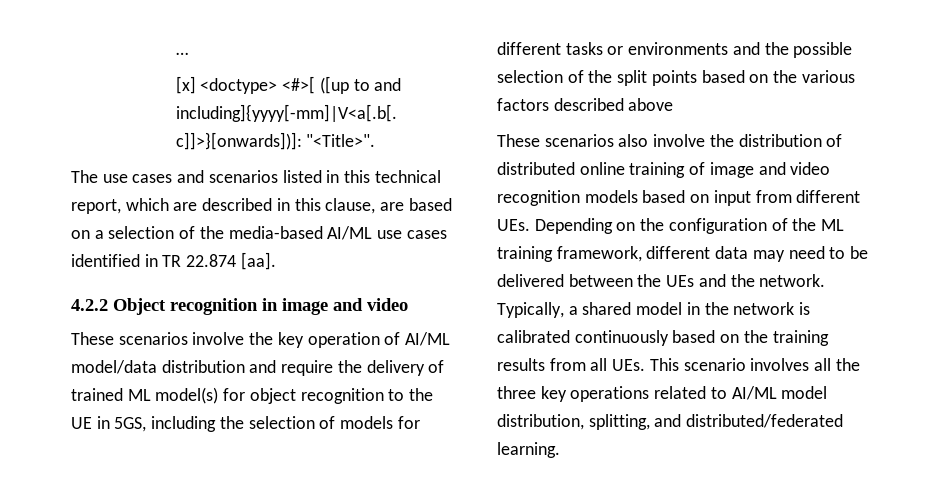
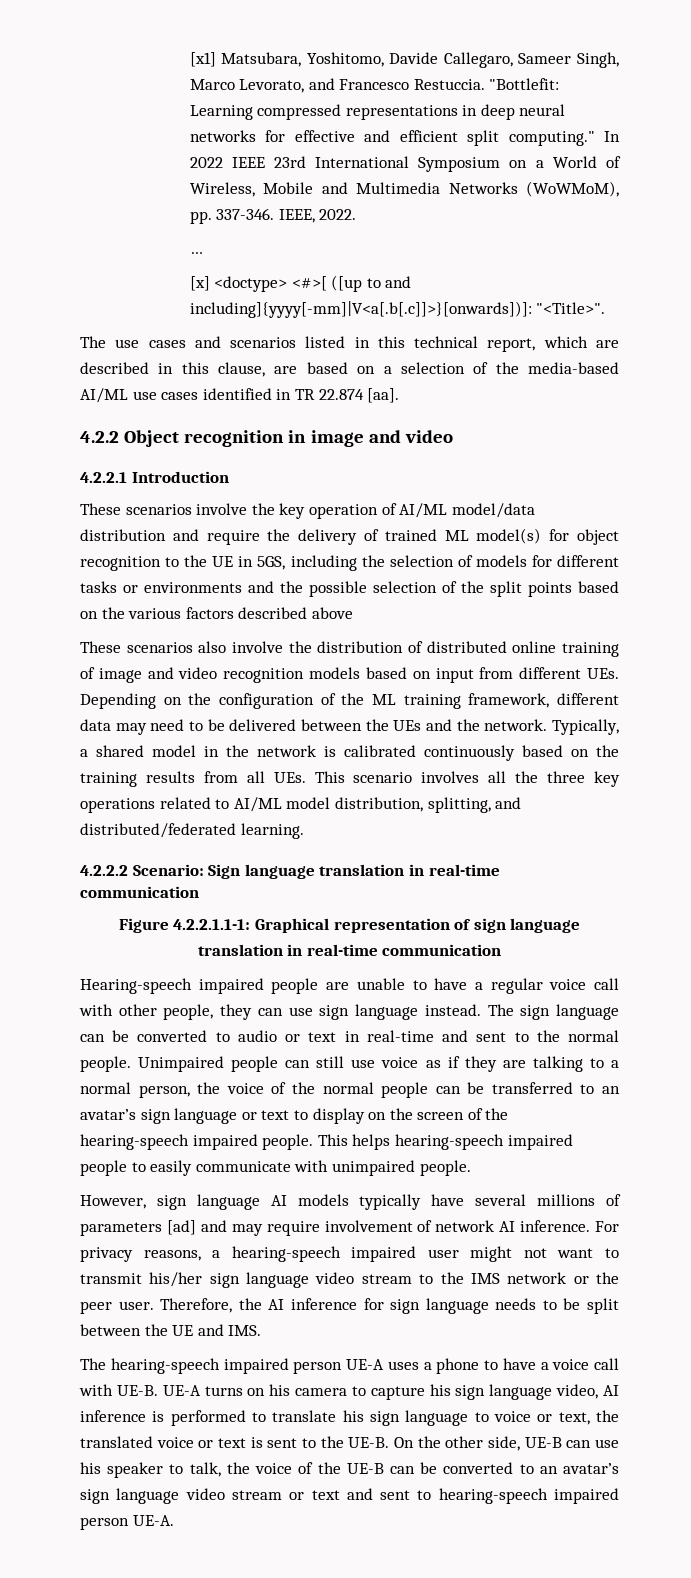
(175, 53) none -> [189,52,619,68] [189,78,560,93] [189,104,566,120] [189,130,620,146] [189,156,621,172] [189,181,619,197] [189,208,357,224] [x1] Matsubara, Yoshitomo, Davide Callegaro, Sameer Singh, Marco Levorato, and Francesco Restuccia. "Bottlefit: Learning compressed representations in deep neural networks for effective and efficient split computing." In 2022 IEEE 23rd International Symposium on a World of Wireless, Mobile and Multimedia Networks (WoWMoM), pp. 337-346. IEEE, 2022. //
(408, 304) none -> [80,471,229,483] // 4.2.2.1 Introduction
(560, 450) none -> [80,864,500,879] [80,886,199,898] [118,918,581,933] [197,944,502,956] [80,978,619,994] [79,1004,619,1020] [80,1030,619,1042] [80,1056,620,1072] [80,1082,620,1098] [80,1108,509,1124] [80,1134,573,1150] [80,1160,471,1176] [80,1194,622,1210] [80,1220,619,1236] [80,1246,619,1262] [80,1272,620,1288] [80,1298,619,1314] [80,1324,262,1336] [80,1358,619,1374] [79,1384,619,1400] [80,1410,619,1426] [80,1436,620,1451] [80,1462,620,1478] [80,1488,619,1504] [80,1515,174,1530] // 4.2.2.2 Scenario: Sign language translation in real-time communication // Figure 4.2.2.1.1-1: Graphical representation of sign language translation in real-time communication // Hearing-speech impaired people are unable to have a regular voice call with other people, they can use sign language instead. The sign language can be converted to audio or text in real-time and sent to the normal people. Unimpaired people can still use voice as if they are talking to a normal person, the voice of the normal people can be transferred to an avatar’s sign language or text to display on the screen of the hearing-speech impaired people. This helps hearing-speech impaired people to easily communicate with unimpaired people. // However, sign language AI models typically have several millions of parameters [ad] and may require involvement of network AI inference. For privacy reasons, a hearing-speech impaired user might not want to transmit his/her sign language video stream to the IMS network or the peer user. Therefore, the AI inference for sign language needs to be split between the UE and IMS. // The hearing-speech impaired person UE-A uses a phone to have a voice call with UE-B. UE-A turns on his camera to capture his sign language video, AI inference is performed to translate his sign language to voice or text, the translated voice or text is sent to the UE-B. On the other side, UE-B can use his speaker to talk, the voice of the UE-B can be converted to an avatar’s sign language video stream or text and sent to hearing-speech impaired person UE-A.

